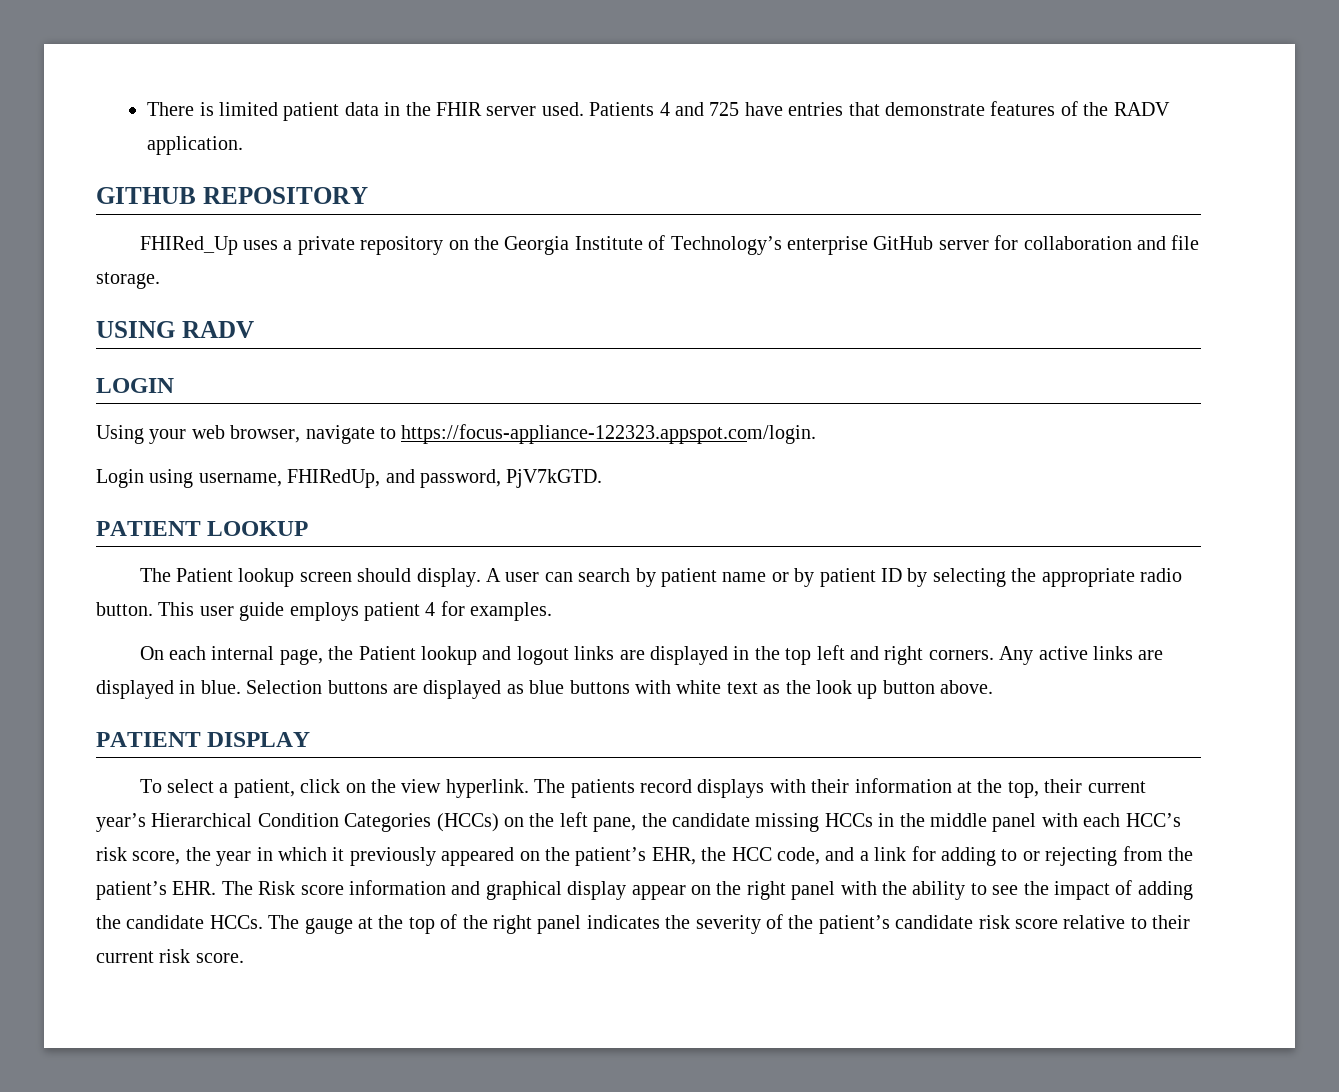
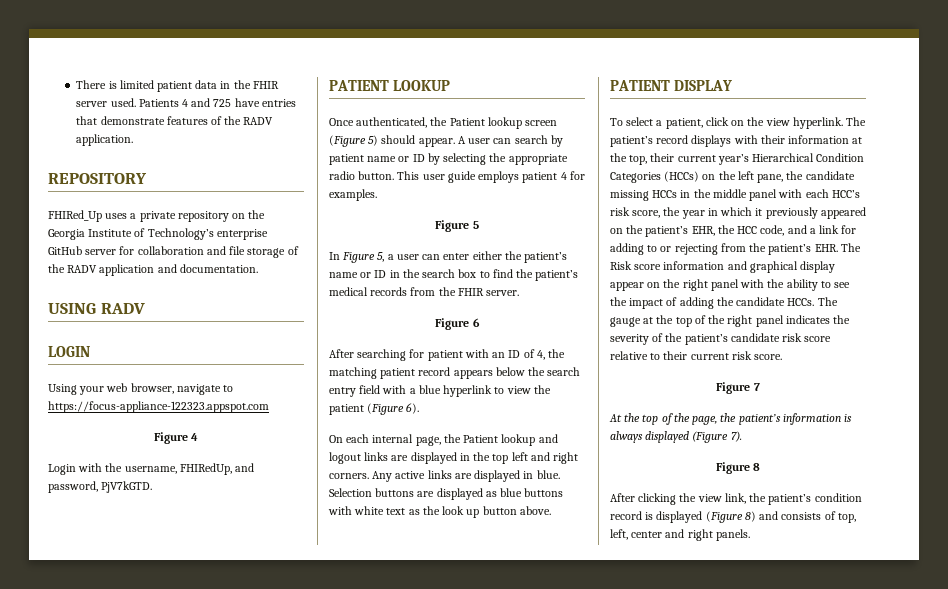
[96,187,196,204] GITHUB -> (134, 140) none
[96,272,160,289] storage. -> [247,246,299,258] [48,264,258,276] storage of the RADV application and documentation.
[401,424,817,444] https://focus-appliance-122323.appspot.com/login. -> [48,401,269,413] [153,432,199,444] https://focus-appliance-122323.appspot.com // Figure 4
[149,469,194,488] using -> [78,463,123,472] with the
[139,568,481,587] The Patient lookup screen should display. -> [329,117,558,129] [329,135,455,147] Once authenticated, the Patient lookup screen (Figure 5) should appear.
[794,568,876,587] by patient -> (410, 159) none
(553, 611) none -> [435,220,479,232] [329,251,568,263] [329,269,579,281] [329,287,520,296] [435,318,480,330] [329,349,566,361] [329,367,581,379] [329,385,551,397] [329,403,420,415] // Figure 5 // In Figure 5, a user can enter either the patient’s name or ID in the search box to find the patient’s medical records from the FHIR server. // Figure 6 // After searching for patient with an ID of 4, the matching patient record appears below the search entry field with a blue hyperlink to view the patient (Figure 6).
[570,779,635,798] patients -> [610,136,653,147] patient’s
(244, 958) none -> [716,382,760,394] [609,413,853,425] [610,431,742,443] [715,462,761,474] [610,493,862,505] [610,511,856,523] [610,529,750,541] // Figure 7 // At the top of the page, the patient’s information is always displayed (Figure 7). // Figure 8 // After clicking the view link, the patient’s condition record is displayed (Figure 8) and consists of top, left, center and right panels.

